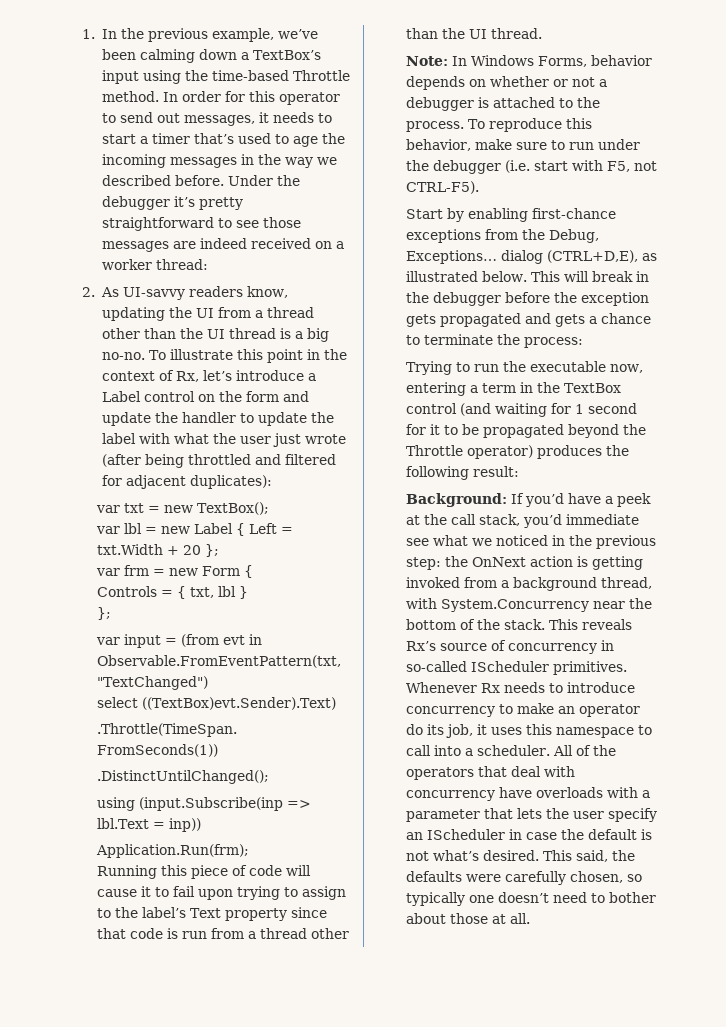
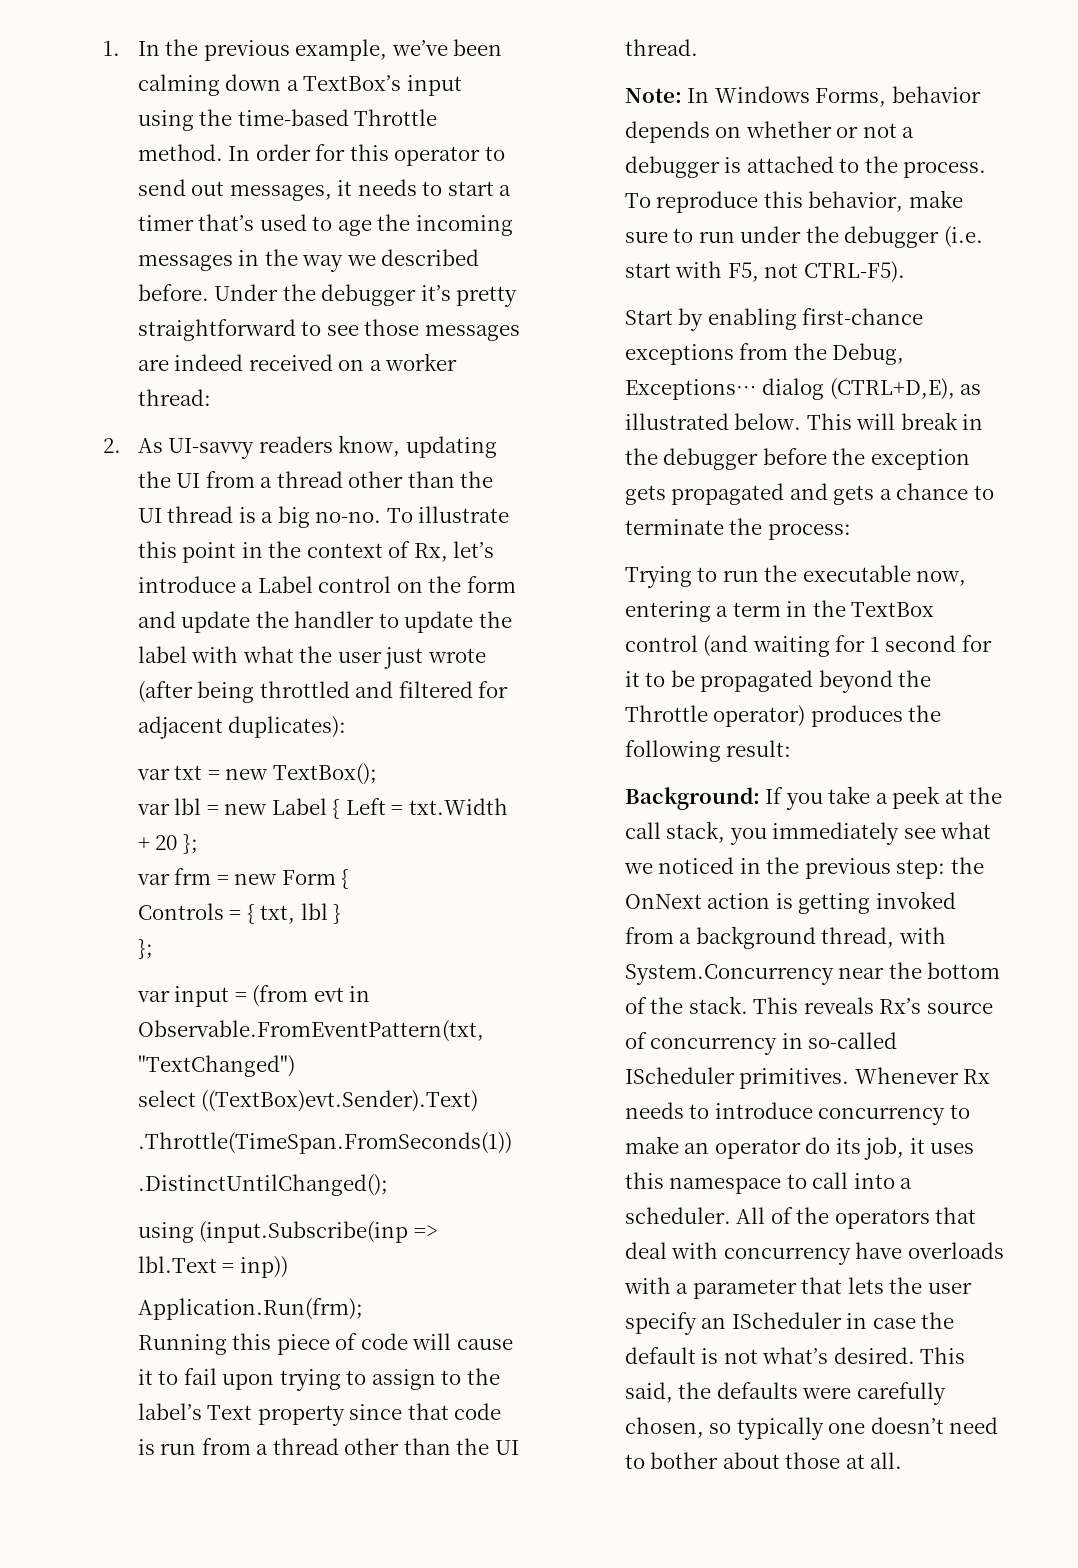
[525,493,602,507] you’d have -> [785,786,871,810] you take
[523,514,640,528] you’d immediate -> [729,822,900,845] you immediately

